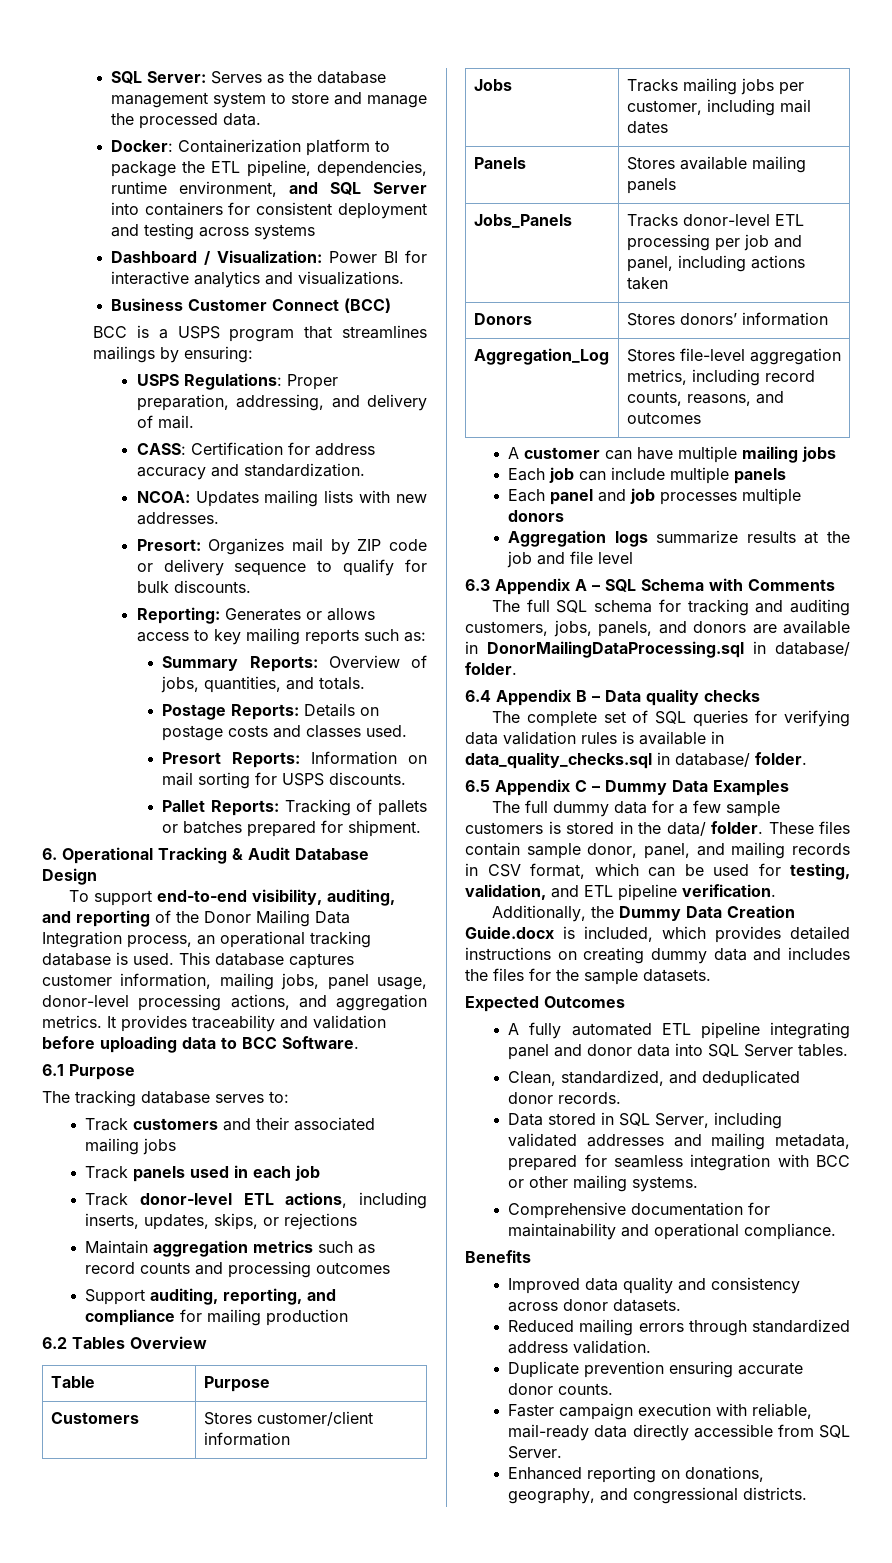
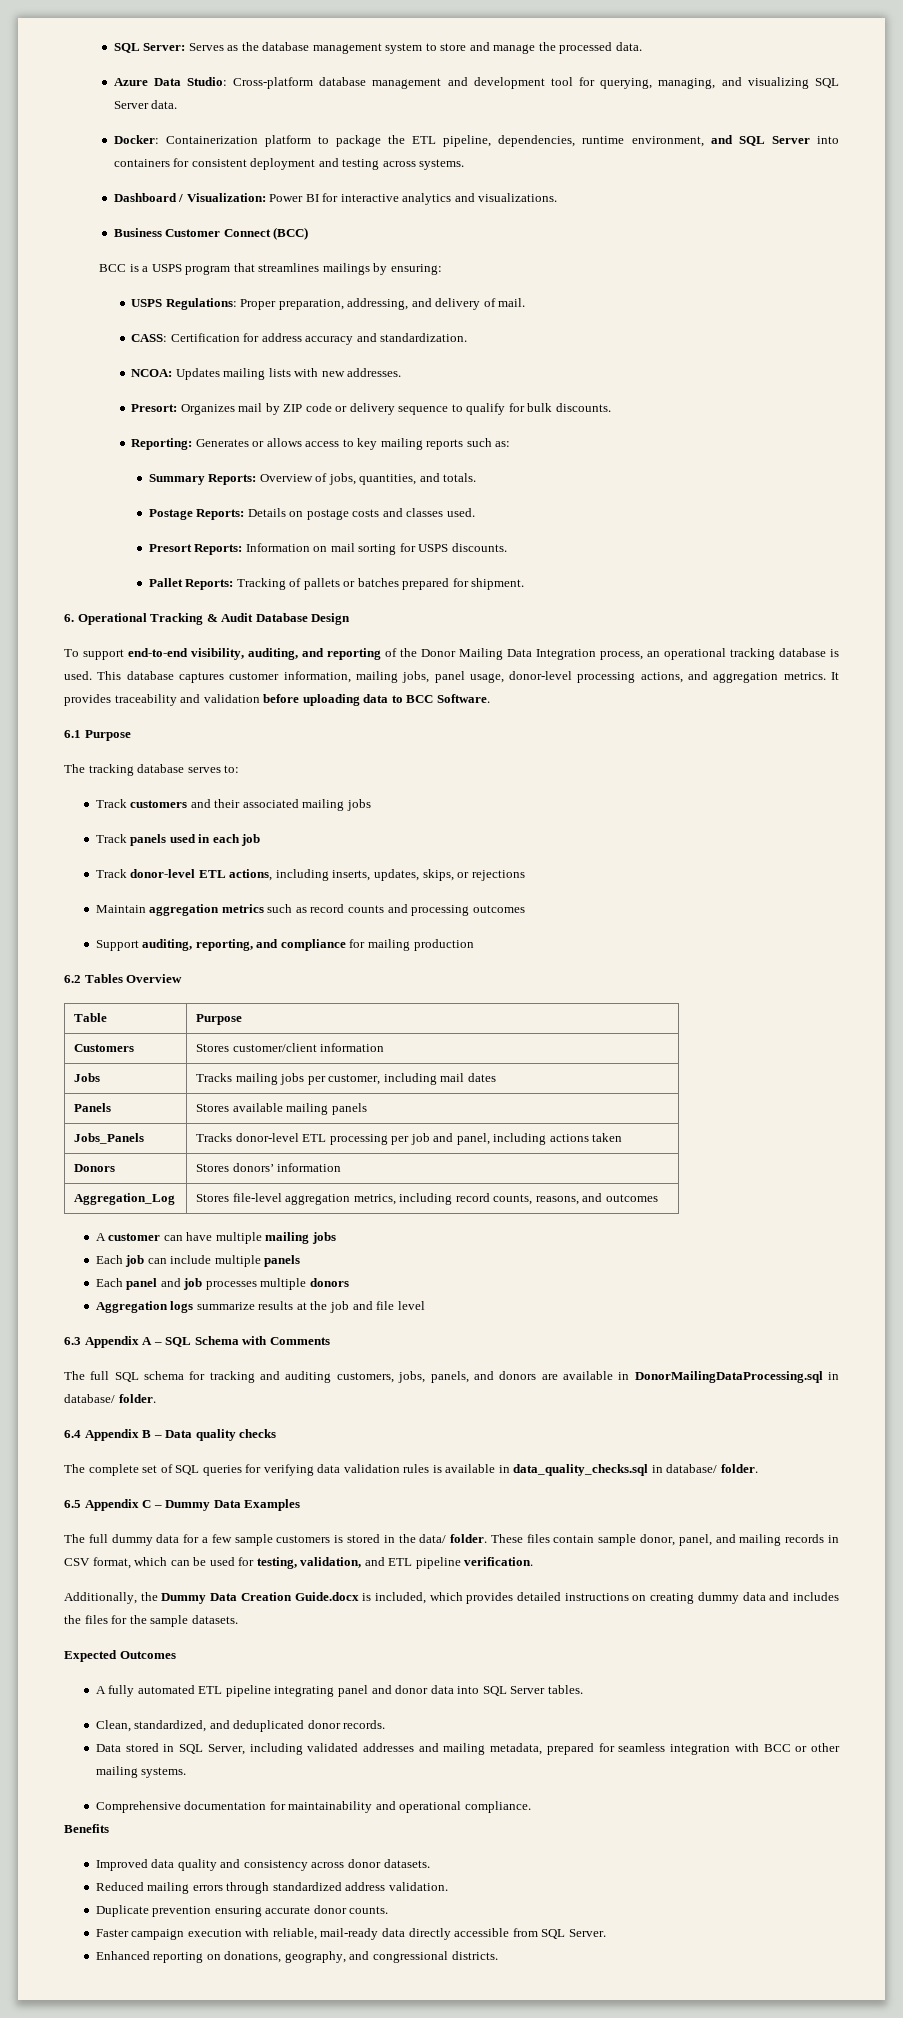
(261, 119) none -> [113,77,839,89] [113,100,178,109] // Azure Data Studio: Cross-platform database management and development tool for querying, managing, and visualizing SQL Server data.
[253,224,315,240] systems -> [419,159,465,170] systems.

